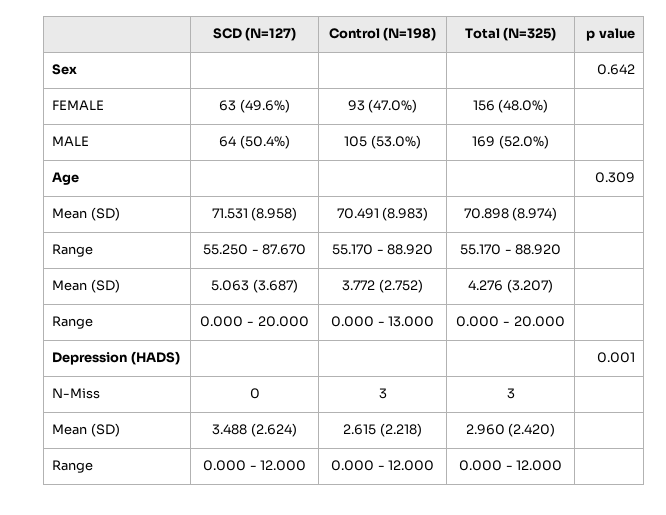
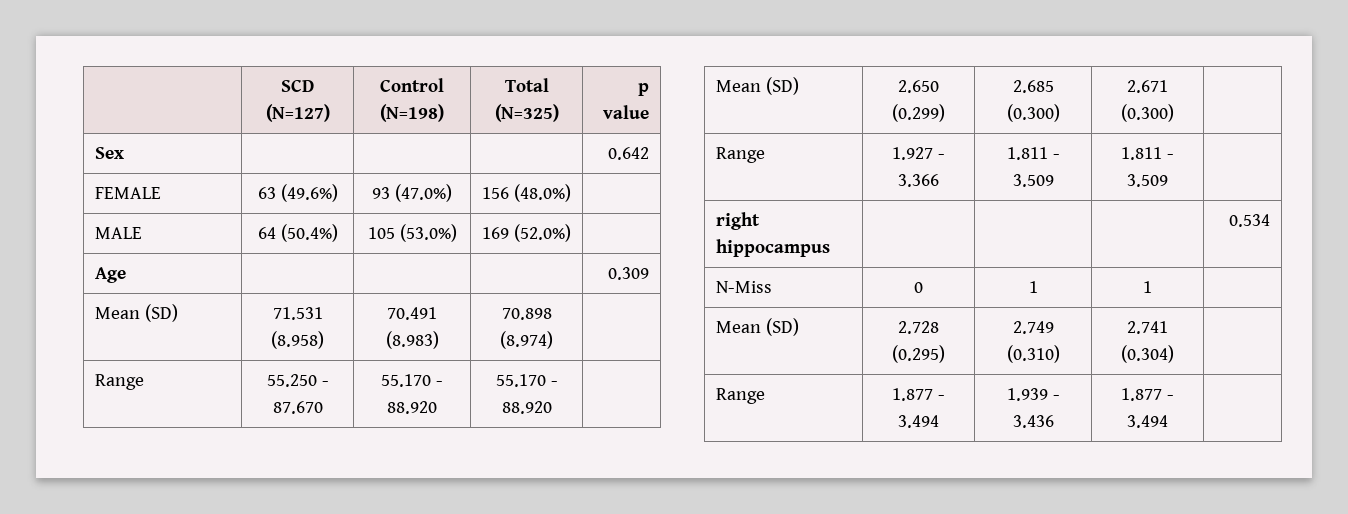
[211,279,298,293] [342,279,423,293] [468,279,553,293] [52,316,94,329] [200,316,309,327] [330,316,435,327] [456,316,565,327] [52,351,180,365] [596,352,635,363] 5.063 (3.687) | 3.772 (2.752) | 4.276 (3.207) | // Range | 0.000 - 20.000 | 0.000 - 13.000 | 0.000 - 20.000 | // Depression (HADS) | | | | 0.001 -> [898,80,939,93] [892,104,945,122] [1012,80,1054,93] [1006,104,1060,122] [1127,80,1168,93] [1121,104,1174,122] [715,147,765,163] [892,147,945,160] [898,174,939,187] [1006,147,1060,160] [1012,174,1054,187] [1121,147,1174,160] [1127,174,1168,187] [715,212,760,230] [715,239,830,257] [1229,214,1271,227] 2.650 (0.299) | 2.685 (0.300) | 2.671 (0.300) | // Range | 1.927 - 3.366 | 1.811 - 3.509 | 1.811 - 3.509 | // right hippocampus | | | | 0.534
[378,388,387,399] [506,388,515,399] [52,423,120,437] [212,423,297,437] [343,423,422,437] [465,423,556,437] [52,460,94,473] [202,460,307,471] [330,460,435,471] [458,460,563,471] 3 | 3 | // Mean (SD) | 3.488 (2.624) | 2.615 (2.218) | 2.960 (2.420) | // Range | 0.000 - 12.000 | 0.000 - 12.000 | 0.000 - 12.000 -> [1028,281,1038,293] [1143,281,1152,293] [715,318,799,336] [898,321,939,334] [892,345,945,363] [1012,321,1054,334] [1006,345,1060,363] [1127,321,1168,334] [1121,345,1174,363] [715,388,765,404] [892,388,945,401] [898,415,939,428] [1006,388,1060,401] [1012,415,1054,428] [1121,388,1174,401] [1127,415,1168,428] 1 | 1 | // Mean (SD) | 2.728 (0.295) | 2.749 (0.310) | 2.741 (0.304) | // Range | 1.877 - 3.494 | 1.939 - 3.436 | 1.877 - 3.494

